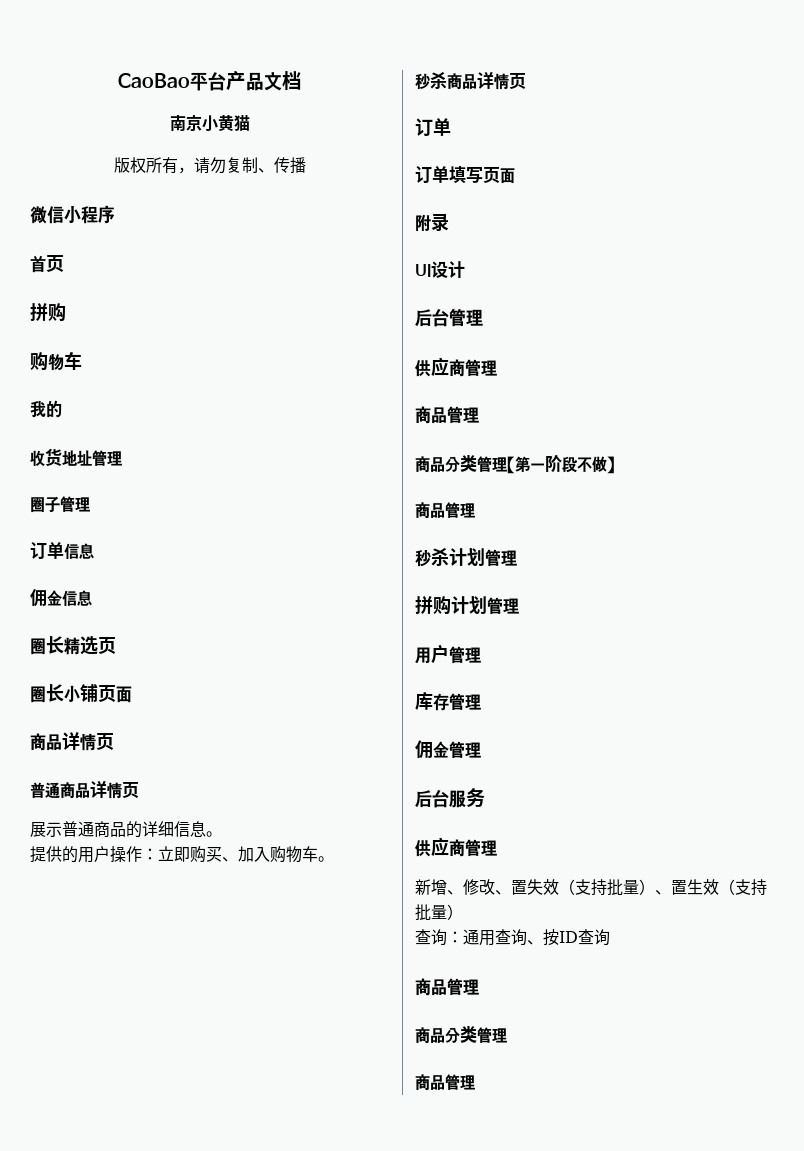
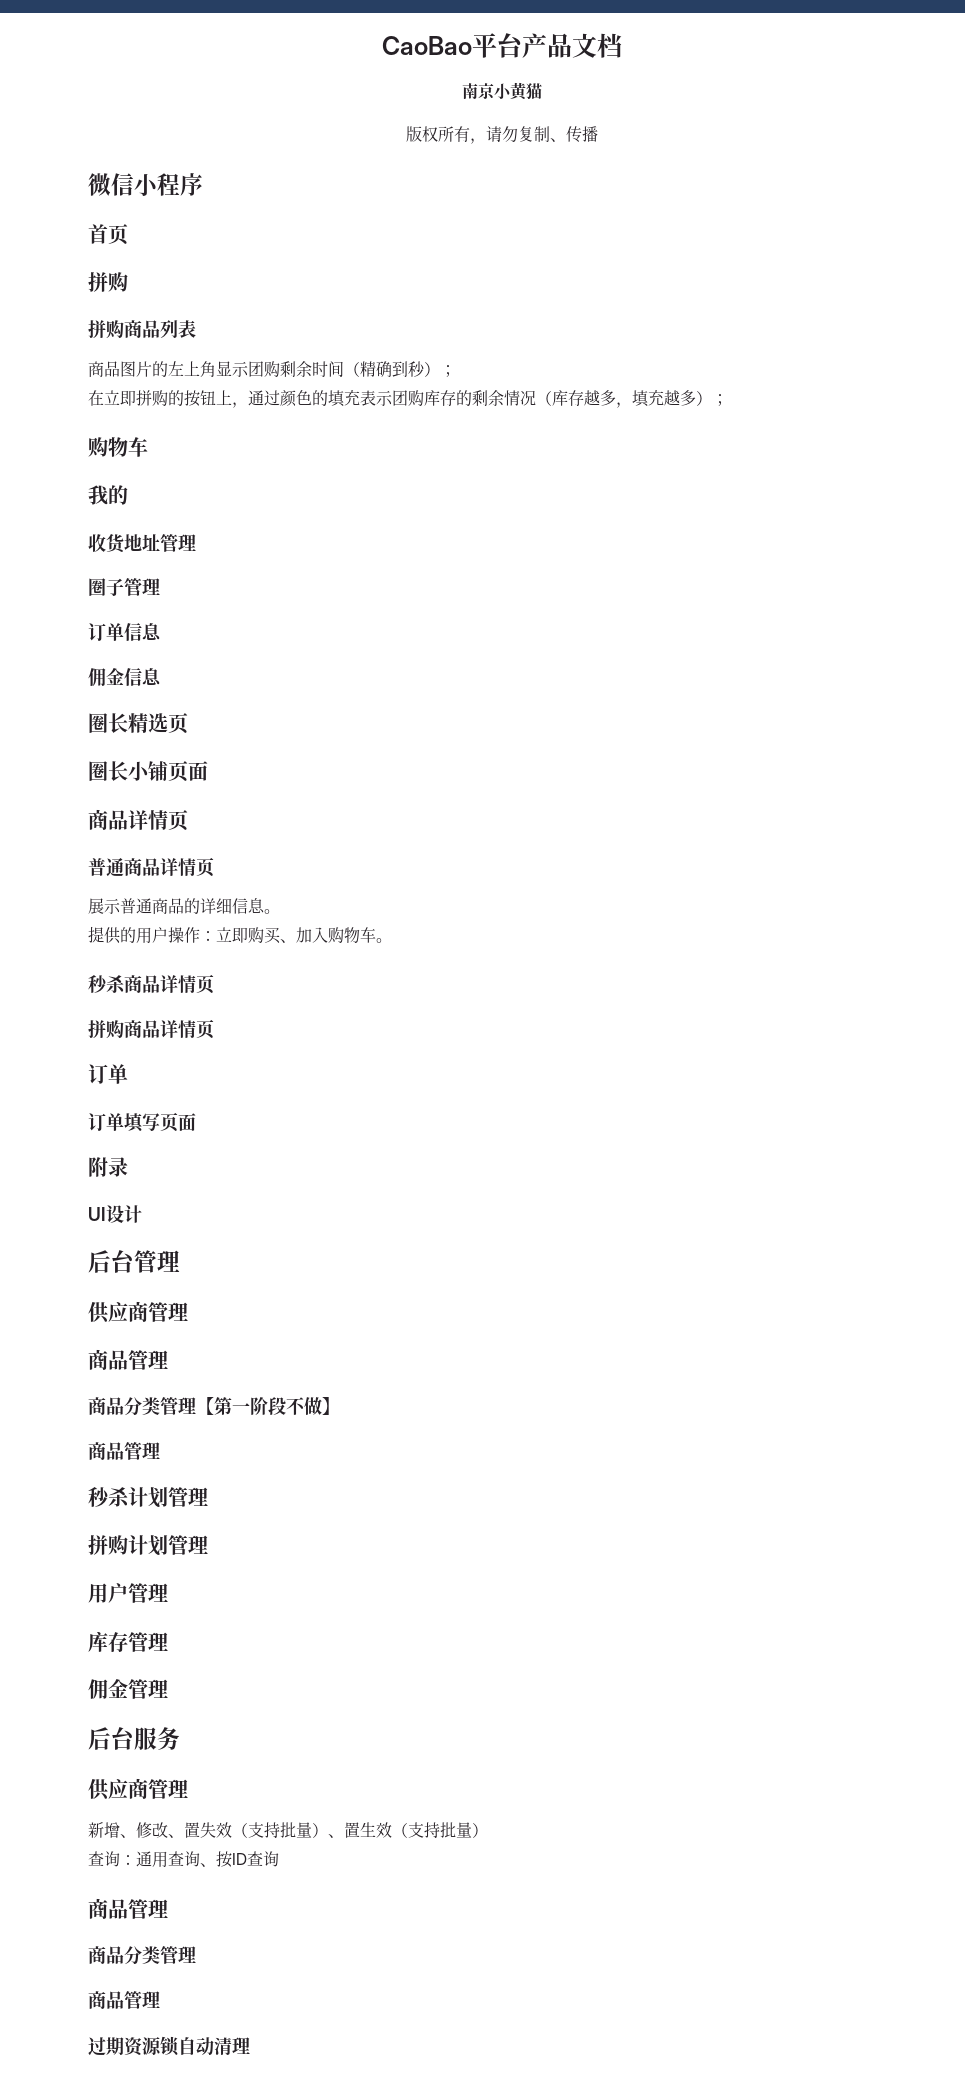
(66, 312) none -> [88,320,196,339] [88,361,456,378] [88,390,728,408] // 拼购商品列表 // 商品图片的左上角显示团购剩余时间（精确到秒）； // 在立即拼购的按钮上，通过颜色的填充表示团购库存的剩余情况（库存越多，填充越多）；
(526, 81) none -> [88,1019,214,1039] // 拼购商品详情页
(475, 1082) none -> [88,2036,250,2056] // 过期资源锁自动清理

